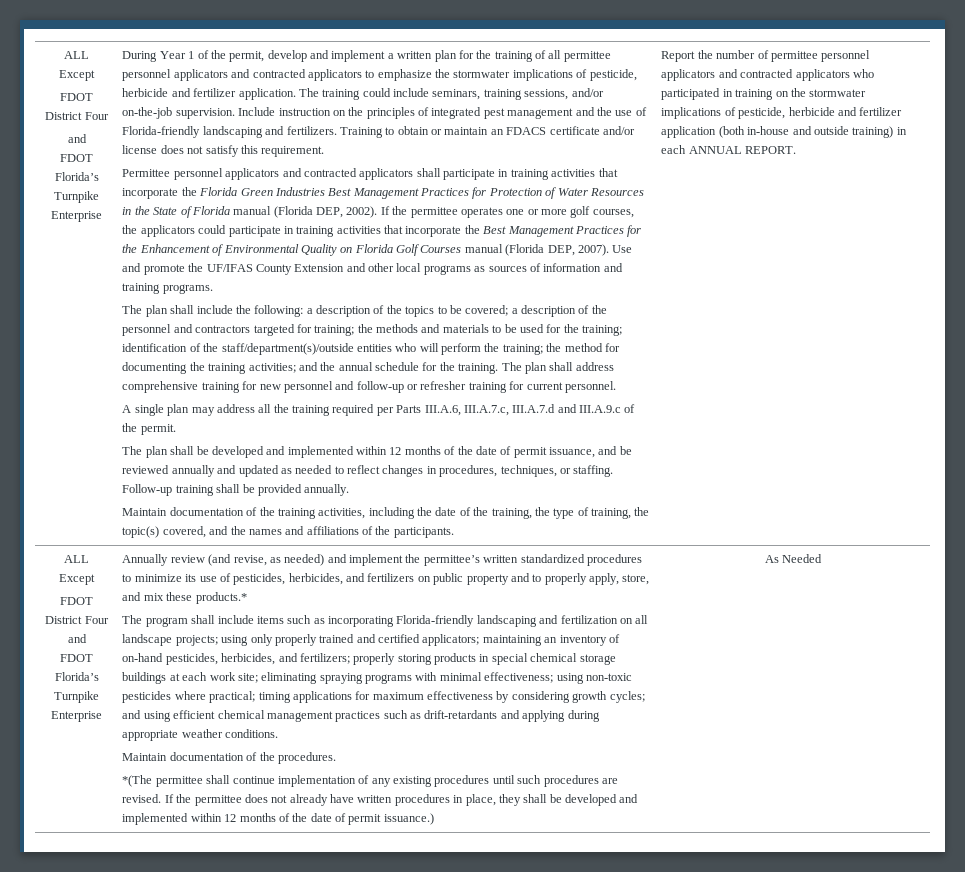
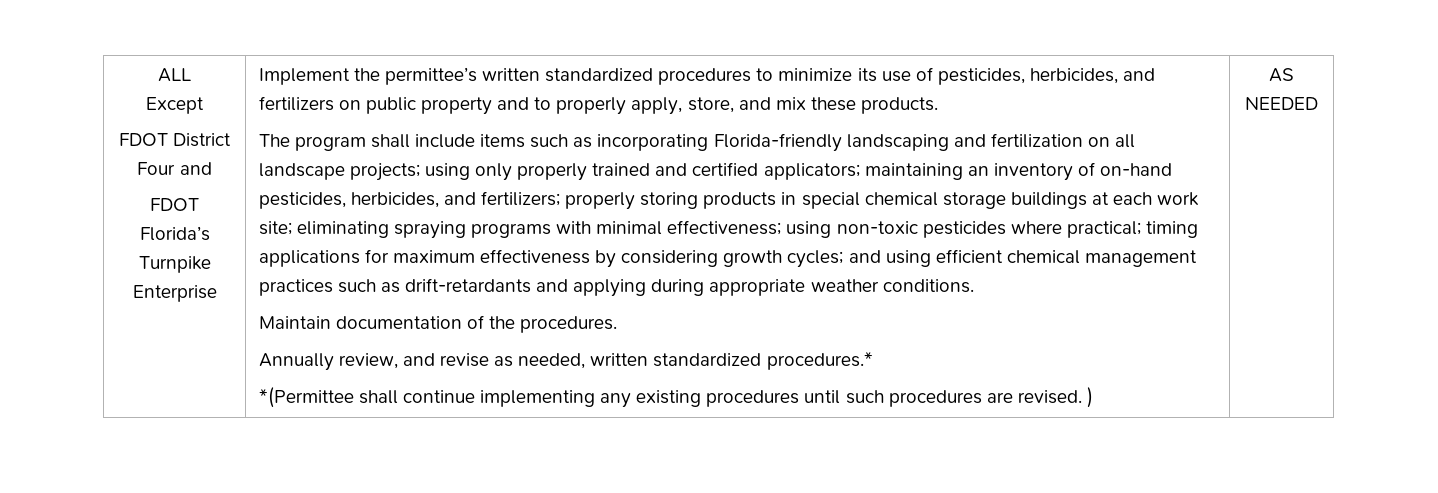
[64,51,89,59] [59,70,95,81] [60,93,93,101] [45,112,109,120] [67,134,87,143] [60,154,93,162] [54,172,99,181] [54,191,99,203] [51,211,102,222] [122,50,611,62] [122,69,637,81] [122,88,604,100] [122,107,647,119] [122,126,635,138] [122,145,325,157] [122,168,618,180] [122,187,644,199] [122,206,634,218] [122,225,642,237] [122,244,633,256] [122,263,623,275] [122,283,213,294] [122,305,607,317] [122,324,623,336] [122,343,620,355] [122,362,614,374] [122,381,616,393] [122,404,636,416] [122,423,176,435] [122,446,632,458] [122,465,614,477] [122,484,350,496] [122,507,650,519] [122,526,454,538] [661,50,871,62] [661,69,874,81] [661,88,867,100] [661,107,903,119] [661,126,907,138] [661,145,797,154] [64,555,89,563] [59,574,95,585] [60,597,93,605] [45,616,109,624] [67,634,87,643] [60,654,93,662] [54,672,99,681] [54,691,99,703] [51,711,102,722] [122,554,404,566] ALL // Except // FDOT District Four // and // FDOT Florida’s Turnpike Enterprise | During Year 1 of the permit, develop and implement a written plan for the training of all permittee personnel applicators and contracted applicators to emphasize the stormwater implications of pesticide, herbicide and fertilizer application. The training could include seminars, training sessions, and/or on-the-job supervision. Include instruction on the principles of integrated pest management and the use of Florida-friendly landscaping and fertilizers. Training to obtain or maintain an FDACS certificate and/or license does not satisfy this requirement. // Permittee personnel applicators and contracted applicators shall participate in training activities that incorporate the Florida Green Industries Best Management Practices for Protection of Water Resources in the State of Florida manual (Florida DEP, 2002). If the permittee operates one or more golf courses, the applicators could participate in training activities that incorporate the Best Management Practices for the Enhancement of Environmental Quality on Florida Golf Courses manual (Florida DEP, 2007). Use and promote the UF/IFAS County Extension and other local programs as sources of information and training programs. // The plan shall include the following: a description of the topics to be covered; a description of the personnel and contractors targeted for training; the methods and materials to be used for the training; identification of the staff/department(s)/outside entities who will perform the training; the method for documenting the training activities; and the annual schedule for the training. The plan shall address comprehensive training for new personnel and follow-up or refresher training for current personnel. // A single plan may address all the training required per Parts III.A.6, III.A.7.c, III.A.7.d and III.A.9.c of the permit. // The plan shall be developed and implemented within 12 months of the date of permit issuance, and be reviewed annually and updated as needed to reflect changes in procedures, techniques, or staffing. Follow-up training shall be provided annually. // Maintain documentation of the training activities, including the date of the training, the type of training, the topic(s) covered, and the names and affiliations of the participants. | Report the number of permittee personnel applicators and contracted applicators who participated in training on the stormwater implications of pesticide, herbicide and fertilizer application (both in-house and outside training) in each ANNUAL REPORT. // ALL // Except // FDOT District Four and // FDOT Florida’s Turnpike Enterprise | Annually review (and revise, as needed) and implement -> [158,68,191,82] [146,97,204,114] [118,133,232,147] [137,162,212,175] [150,198,199,211] [139,226,210,241] [138,256,211,273] [132,285,217,302] [258,68,350,85] ALL // Except // FDOT District Four and // FDOT Florida’s Turnpike Enterprise | Implement
[195,592,247,604] products.* -> [861,97,939,114] products.
[122,775,370,787] *(The permittee shall continue implementation of -> [258,352,873,371] [258,387,595,408] Annually review, and revise as needed, written standardized procedures.* // *(Permittee shall continue implementing
[164,794,639,806] [122,813,434,825] [764,554,823,563] If the permittee does not already have written procedures in place, they shall be developed and implemented within 12 months of the date of permit issuance.) | As Needed -> [1087,387,1094,408] [1269,68,1294,82] [1245,97,1318,110] ) | AS NEEDED

